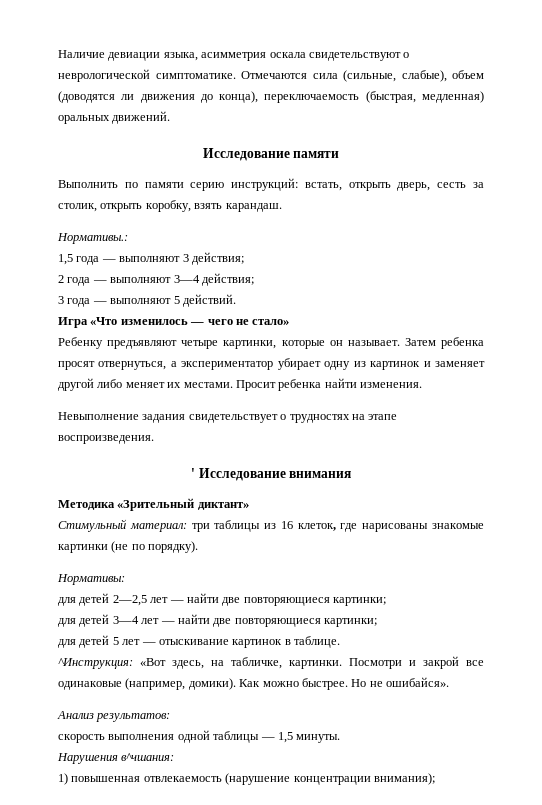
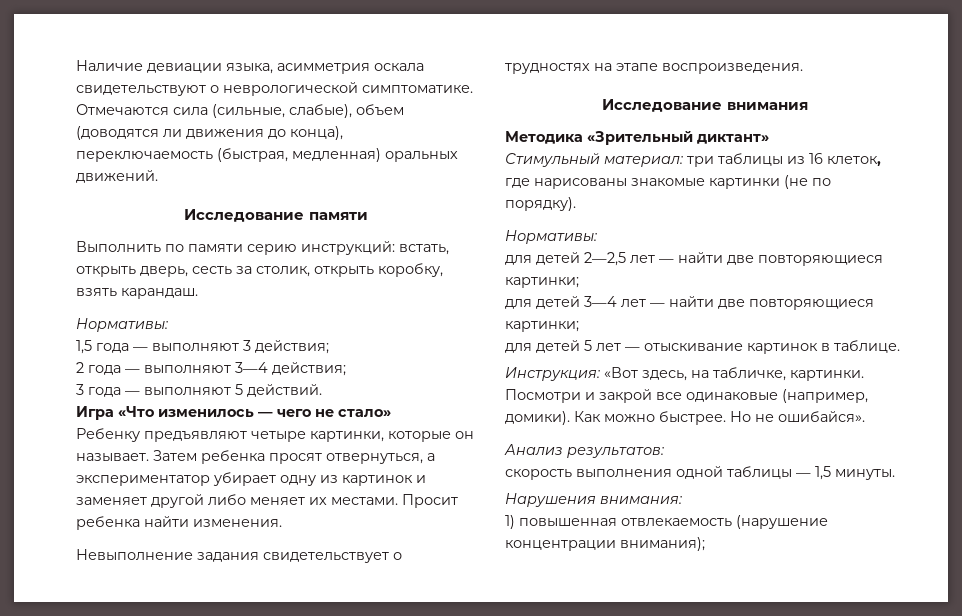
[57,233,128,244] Нормативы.: -> [76,318,168,332] Нормативы:
[190,468,195,478] ' -> (803, 68) none
[58,658,133,669] ^Инструкция: -> [505,367,600,381] Инструкция:
[121,753,175,761] в^чшания: -> [600,496,682,504] внимания:

